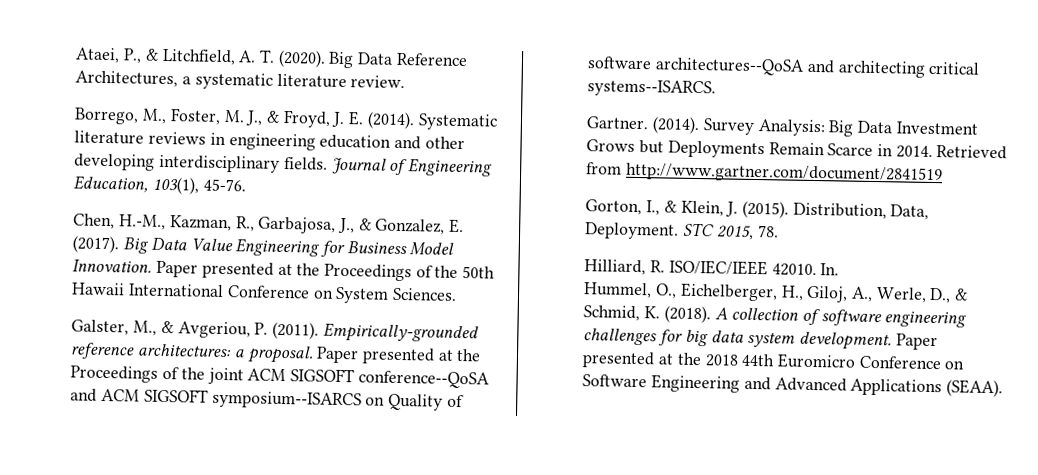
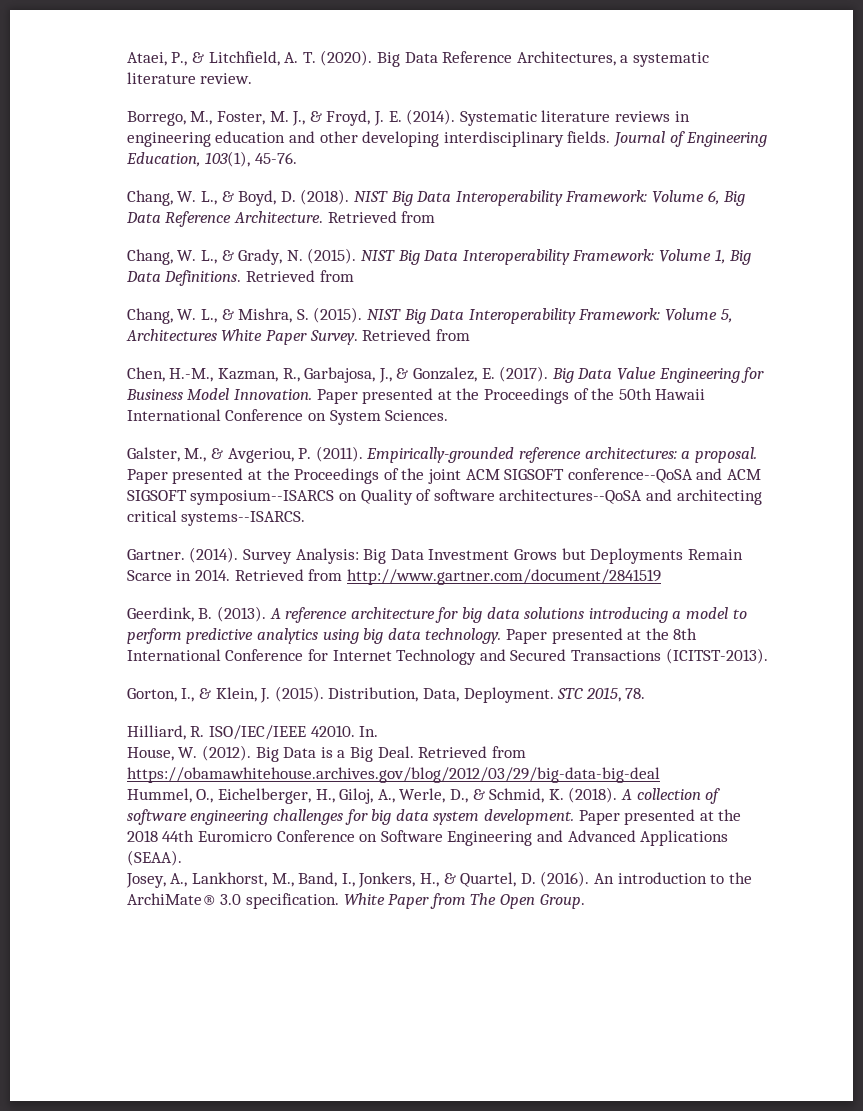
(246, 185) none -> [126,189,746,206] [125,211,436,227] [126,248,752,265] [125,270,354,286] [126,307,733,324] [125,329,470,345] // Chang, W. L., & Boyd, D. (2018). NIST Big Data Interoperability Framework: Volume 6, Big Data Reference Architecture. Retrieved from // Chang, W. L., & Grady, N. (2015). NIST Big Data Interoperability Framework: Volume 1, Big Data Definitions. Retrieved from // Chang, W. L., & Mishra, S. (2015). NIST Big Data Interoperability Framework: Volume 5, Architectures White Paper Survey. Retrieved from
(944, 173) none -> [126,606,747,623] [126,628,698,644] [126,648,768,665] // Geerdink, B. (2013). A reference architecture for big data solutions introducing a model to perform predictive analytics using big data technology. Paper presented at the 8th International Conference for Internet Technology and Secured Transactions (ICITST-2013).
(840, 269) none -> [126,745,526,762] [126,767,660,783] // House, W. (2012). Big Data is a Big Deal. Retrieved from https://obamawhitehouse.archives.gov/blog/2012/03/29/big-data-big-deal
(1003, 388) none -> [125,871,752,888] [126,893,585,909] // Josey, A., Lankhorst, M., Band, I., Jonkers, H., & Quartel, D. (2016). An introduction to the ArchiMate® 3.0 specification. White Paper from The Open Group.

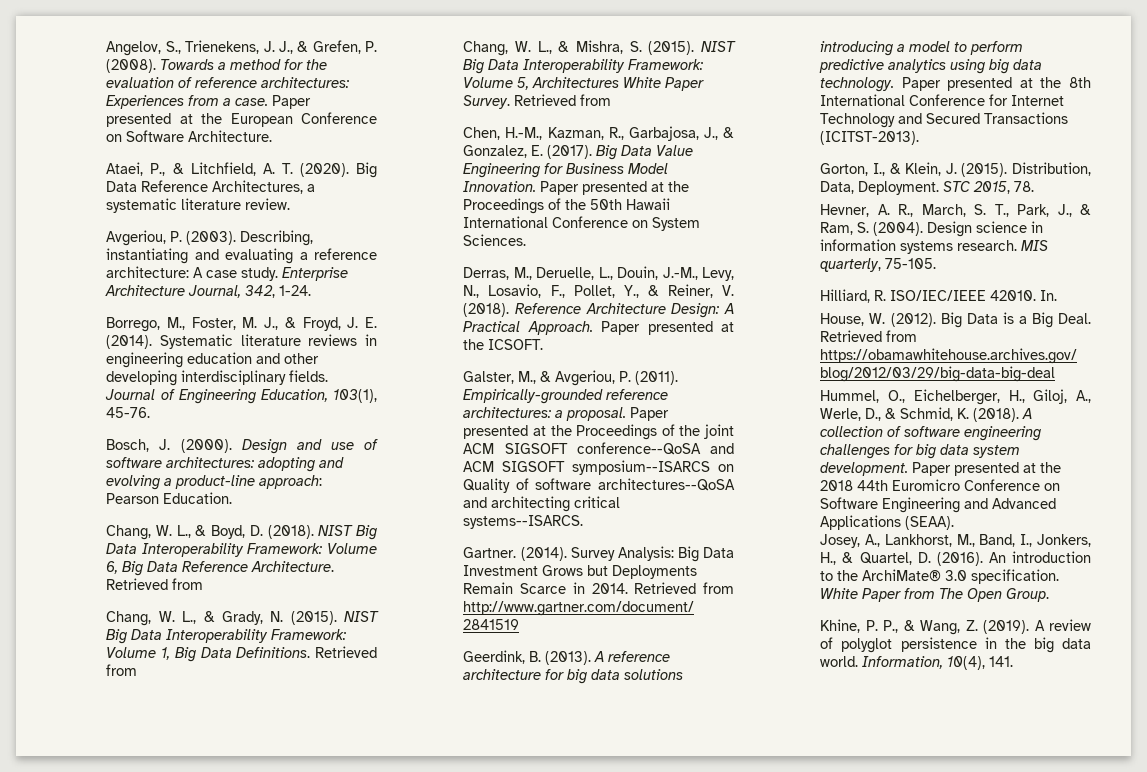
(126, 59) none -> [106,40,378,56] [106,59,328,73] [106,77,350,88] [106,95,312,109] [106,112,378,127] [106,130,273,142] Angelov, S., Trienekens, J. J., & Grefen, P. (2008). Towards a method for the evaluation of reference architectures: Experiences from a case. Paper presented at the European Conference on Software Architecture. //
(253, 78) none -> [106,230,314,246] [106,248,378,264] [106,266,349,281] [105,285,312,298] // Avgeriou, P. (2003). Describing, instantiating and evaluating a reference architecture: A case study. Enterprise Architecture Journal, 342, 1-24.
(298, 158) none -> [106,439,378,454] [106,457,345,472] [106,475,323,490] [106,492,233,504] // Bosch, J. (2000). Design and use of software architectures: adopting and evolving a product-line approach: Pearson Education.
(449, 415) none -> [463,266,734,281] [463,284,735,298] [463,303,734,318] [463,321,734,335] [463,339,544,350] // Derras, M., Deruelle, L., Douin, J.-M., Levy, N., Losavio, F., Pollet, Y., & Reiner, V. (2018). Reference Architecture Design: A Practical Approach. Paper presented at the ICSOFT.
(646, 693) none -> [820,204,1091,217] [820,221,1044,237] [820,239,1049,254] [820,258,937,272] // Hevner, A. R., March, S. T., Park, J., & Ram, S. (2004). Design science in information systems research. MIS quarterly, 75-105.
(585, 901) none -> [820,619,1091,635] [820,637,1091,653] [820,656,1014,670] // Khine, P. P., & Wang, Z. (2019). A review of polyglot persistence in the big data world. Information, 10(4), 141.

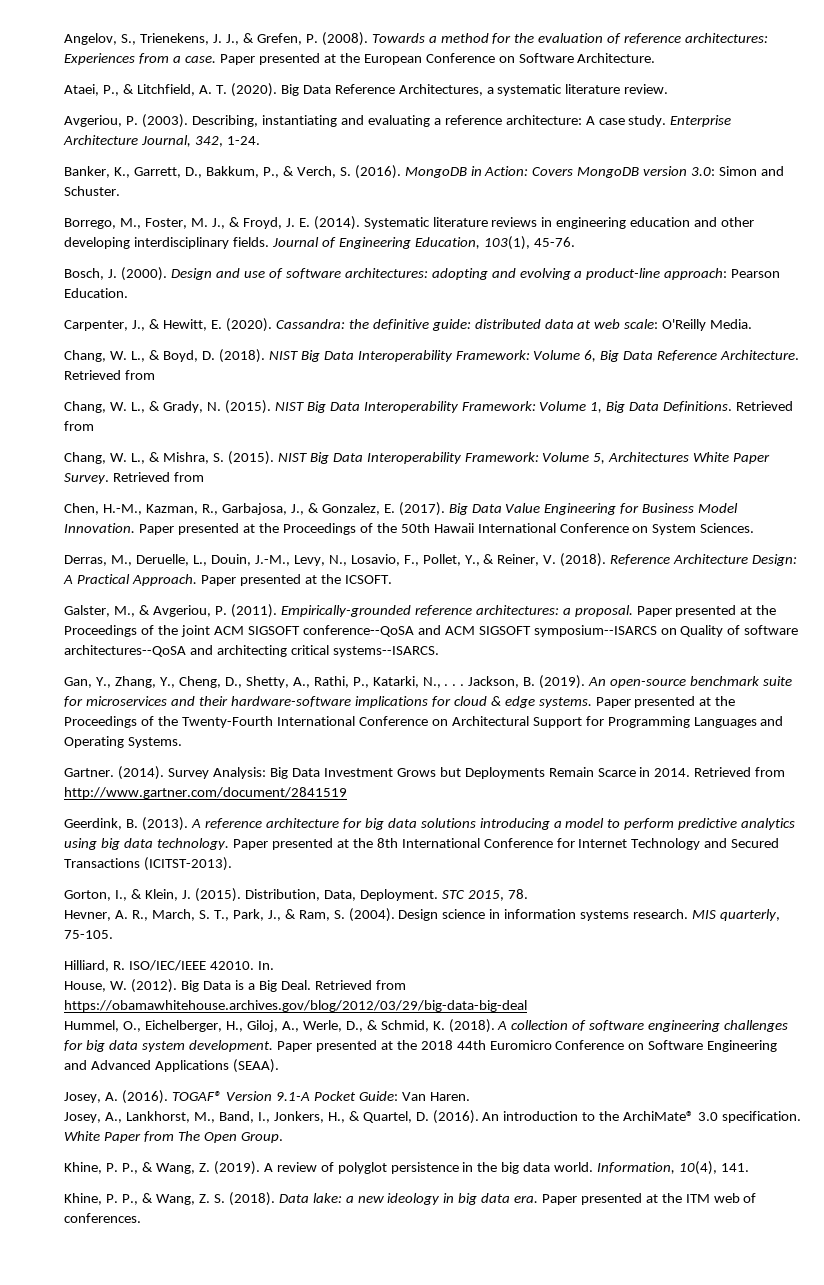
(312, 290) none -> [64,165,784,179] [64,186,121,196] // Banker, K., Garrett, D., Bakkum, P., & Verch, S. (2016). MongoDB in Action: Covers MongoDB version 3.0: Simon and Schuster.
(233, 498) none -> [64,318,753,332] // Carpenter, J., & Hewitt, E. (2020). Cassandra: the definitive guide: distributed data at web scale: O'Reilly Media.
(584, 522) none -> [64,675,792,689] [64,696,736,708] [64,716,784,728] [64,736,183,748] // Gan, Y., Zhang, Y., Cheng, D., Shetty, A., Rathi, P., Katarki, N., . . . Jackson, B. (2019). An open-source benchmark suite for microservices and their hardware-software implications for cloud & edge systems. Paper presented at the Proceedings of the Twenty-Fourth International Conference on Architectural Support for Programming Languages and Operating Systems.
(955, 523) none -> [64,1090,470,1104] // Josey, A. (2016). TOGAF® Version 9.1-A Pocket Guide: Van Haren.
(1014, 661) none -> [64,1192,757,1206] [64,1213,142,1223] // Khine, P. P., & Wang, Z. S. (2018). Data lake: a new ideology in big data era. Paper presented at the ITM web of conferences.

